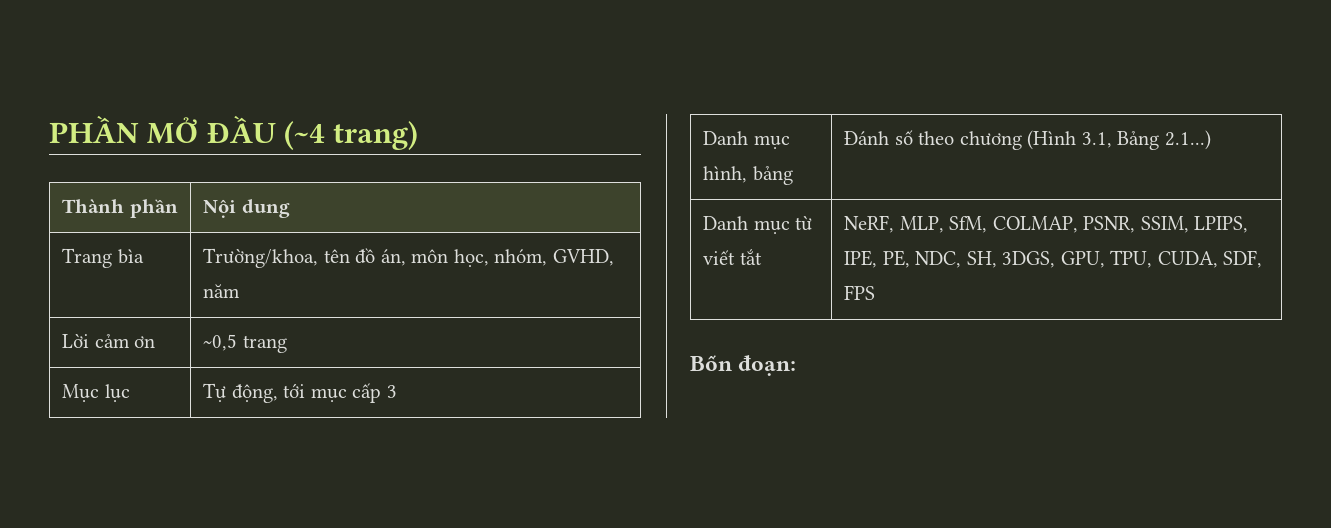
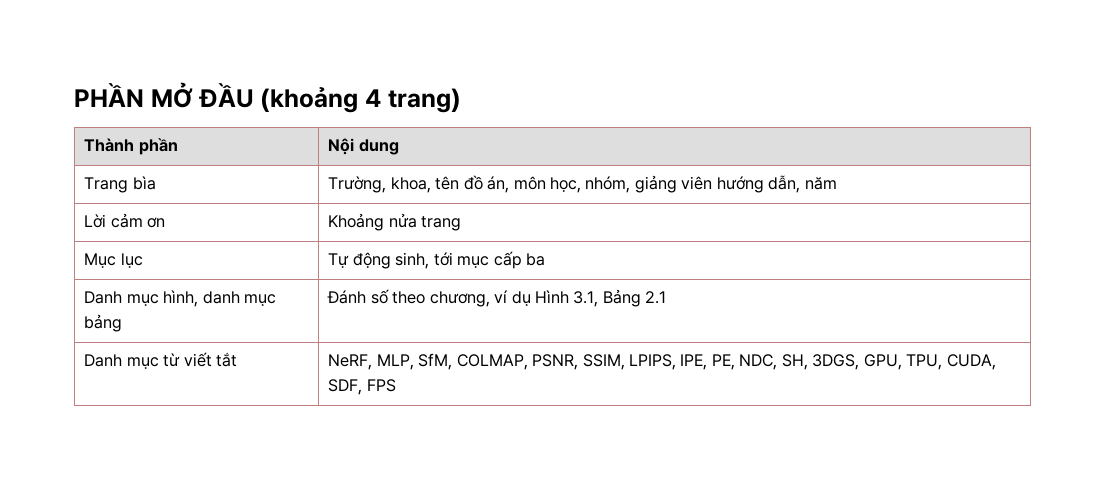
[284,121,326,150] (~4 -> [260,87,381,113] (khoảng 4
[203,248,319,268] Trường/khoa, -> [328,176,431,193] Trường, khoa,
[552,249,614,266] GVHD, -> [634,175,801,193] giảng viên hướng dẫn,
[203,334,238,351] ~0,5 -> [328,213,417,231] Khoảng nửa
[231,384,278,403] động, -> [352,252,430,269] động sinh,
[386,385,397,398] 3 -> [525,253,545,266] ba
(748, 174) none -> [202,291,277,306] danh mục
[959,130,1077,150] chương (Hình -> [429,290,569,307] chương, ví dụ Hình
[1164,130,1211,150] 2.1...) -> [645,291,667,304] 2.1
[690,355,797,376] // Bốn đoạn: -> (396, 385) none

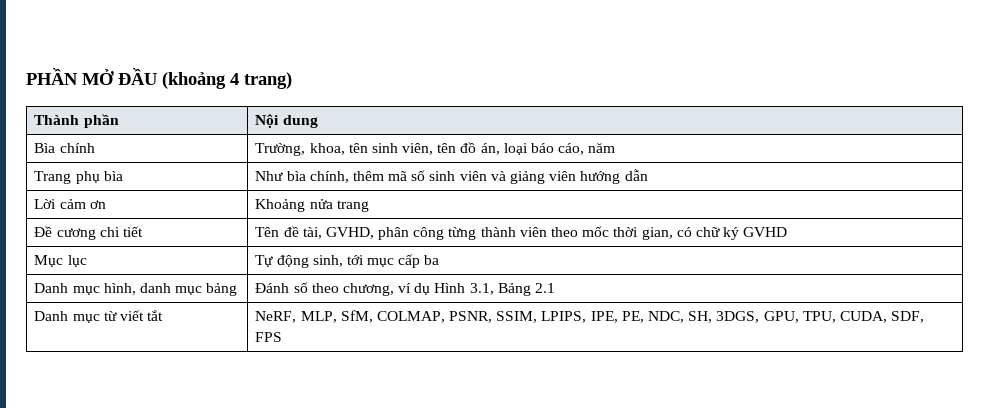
[84,176,156,193] Trang bìa -> [34,143,95,153] Bìa chính
[463,175,631,193] đồ án, môn học, nhóm, -> [371,142,616,155] [34,171,123,184] [255,170,506,183] sinh viên, tên đồ án, loại báo cáo, năm // Trang phụ bìa | Như bìa chính, thêm mã số sinh viên và
[768,175,837,193] dẫn, năm -> [624,169,648,181] dẫn
(462, 223) none -> [34,226,143,240] [255,226,788,240] // Đề cương chi tiết | Tên đề tài, GVHD, phân công từng thành viên theo mốc thời gian, có chữ ký GVHD

